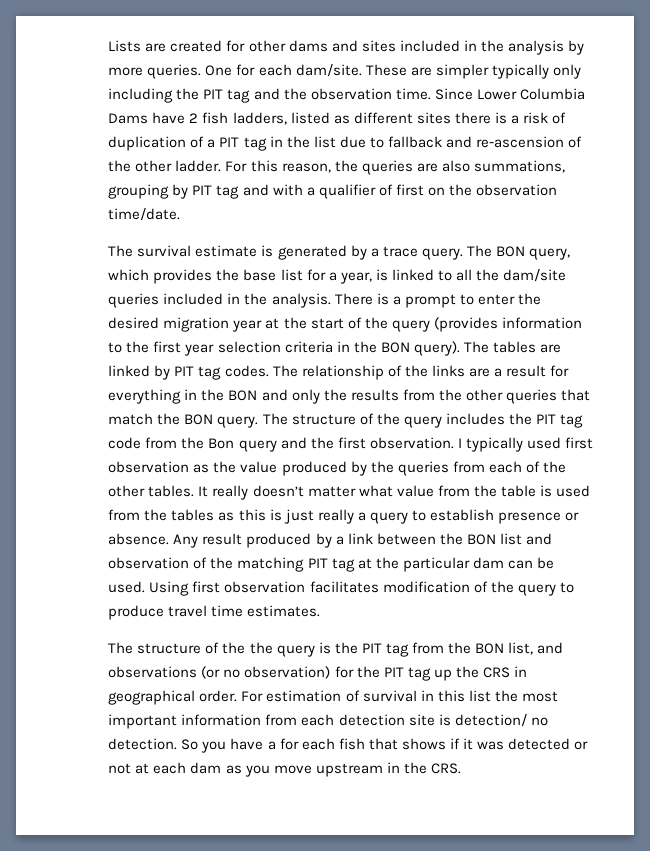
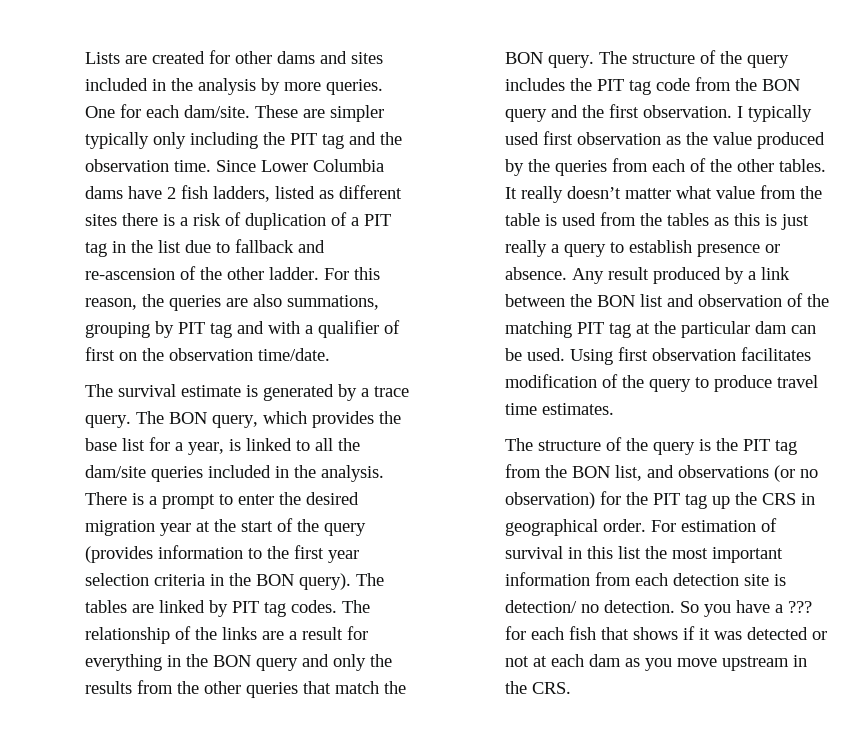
[108,113,149,124] Dams -> [85,186,124,199] dams
(258, 395) none -> [256,658,299,671] query
[208,438,235,449] Bon -> [762,79,801,91] BON
[249,642,273,654] the -> (649, 444) none
(276, 745) none -> [788,601,813,613] ???

